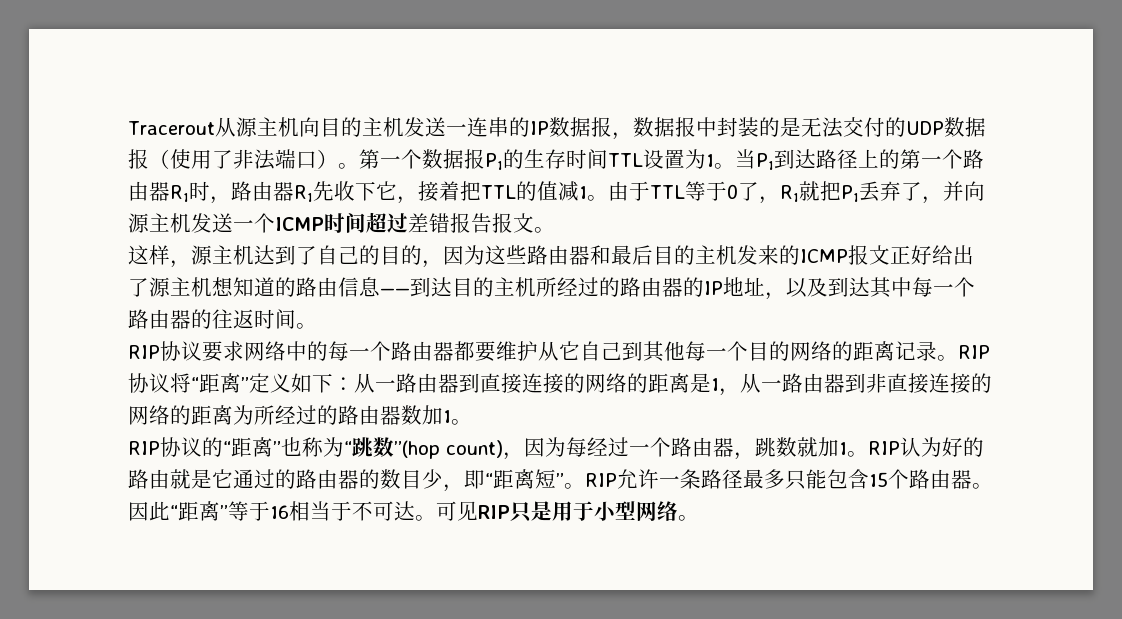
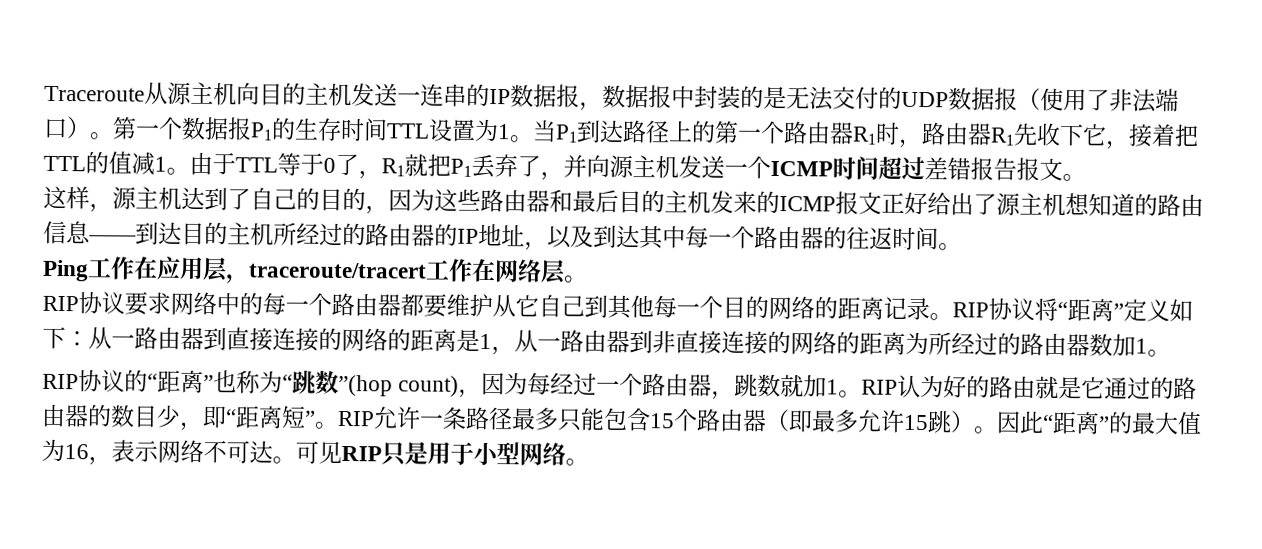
[128,121,215,135] Tracerout -> [44,85,145,102] Traceroute
(317, 326) none -> [42,256,587,284] // Ping工作在应用层，traceroute/tracert工作在网络层。
(972, 479) none -> [765,408,975,434] （即最多允许15跳）
[228,501,352,521] 等于16相当于 -> [1108,411,1202,435] [41,438,204,466] 的最大值为16，表示网络

